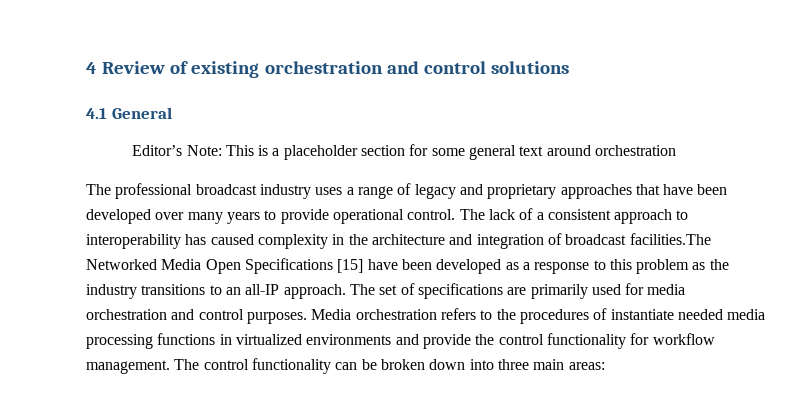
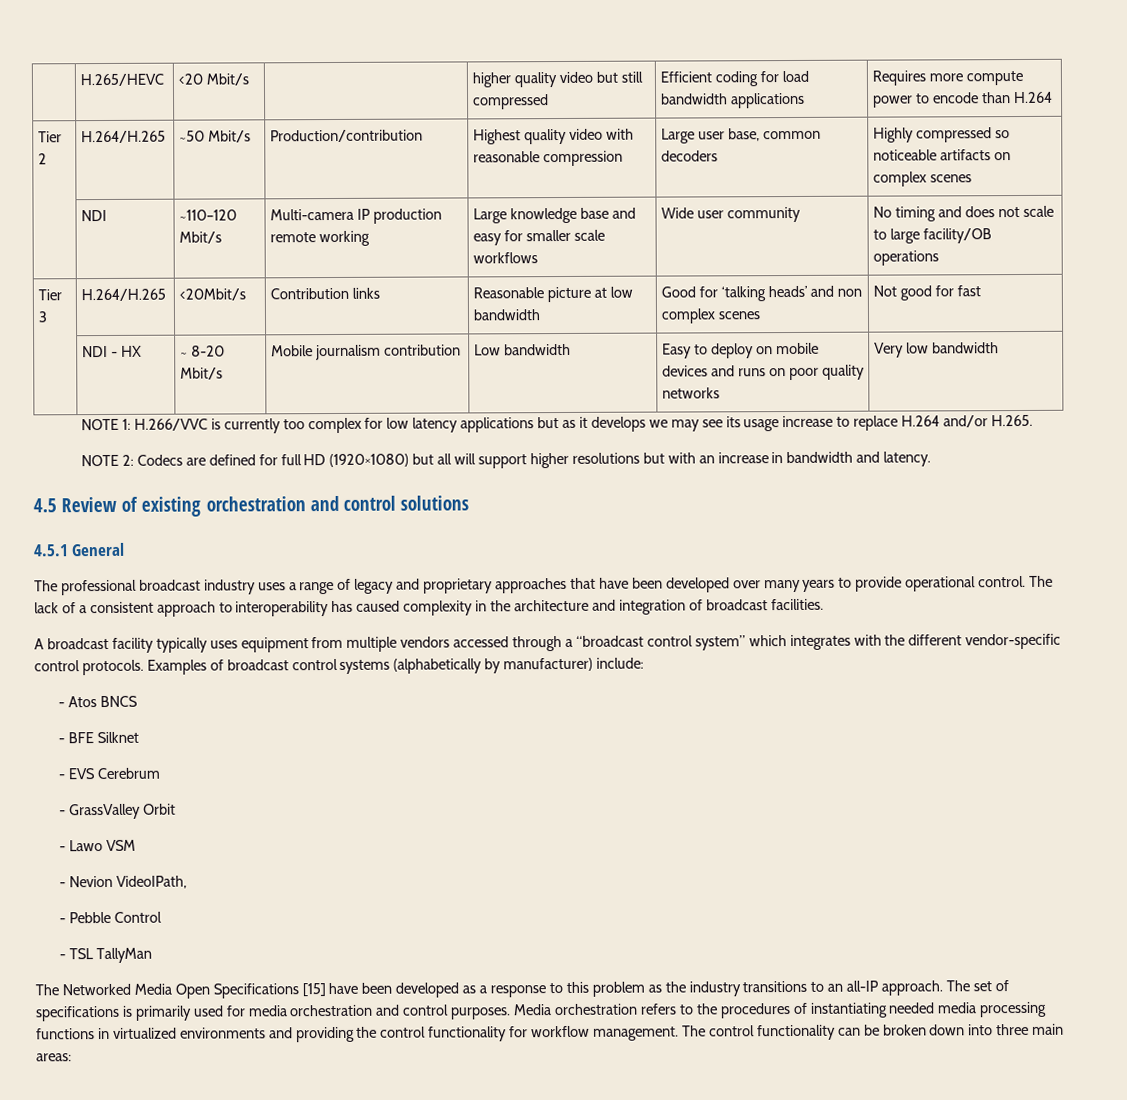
[86,62,97,74] 4 -> [80,73,165,87] [178,73,250,86] [472,71,643,88] [473,94,550,110] [660,70,809,87] [661,92,806,109] [872,70,1024,86] [873,91,1053,108] [38,131,63,143] [38,153,48,165] [81,130,167,144] [179,130,252,143] [270,129,424,143] [473,128,634,145] [473,150,624,167] [661,128,821,144] [661,150,719,162] [873,127,1011,143] [873,149,1012,161] [873,171,973,187] [81,209,108,222] [179,209,238,221] [179,231,223,244] [270,208,443,224] [270,230,371,247] [473,207,636,224] [473,229,605,246] [473,252,539,264] [661,206,802,223] [873,205,1054,222] [873,228,993,244] [873,250,940,266] [38,289,63,301] [38,311,49,323] [81,288,167,302] [179,288,247,301] [270,287,381,300] [473,286,633,303] [473,309,541,321] [661,285,862,302] [661,308,761,324] [873,285,981,301] [82,345,143,358] [180,345,226,357] [180,367,224,380] [271,344,462,361] [474,343,572,356] [662,342,819,359] [662,364,865,381] [662,387,721,399] [874,342,1000,358] [81,414,1033,434] [81,451,932,469] [33,498,57,513] | H.265/HEVC | <20 Mbit/s | | higher quality video but still compressed | Efficient coding for load bandwidth applications | Requires more compute power to encode than H.264 // Tier 2 | H.264/H.265 | ~50 Mbit/s | Production/contribution | Highest quality video with reasonable compression | Large user base, common decoders | Highly compressed so noticeable artifacts on complex scenes // | NDI | ~110–120 Mbit/s | Multi-camera IP production remote working | Large knowledge base and easy for smaller scale workflows | Wide user community | No timing and does not scale to large facility/OB operations // Tier 3 | H.264/H.265 | <20Mbit/s | Contribution links | Reasonable picture at low bandwidth | Good for ‘talking heads’ and non complex scenes | Not good for fast // | NDI - HX | ~ 8-20 Mbit/s | Mobile journalism contribution | Low bandwidth | Easy to deploy on mobile devices and runs on poor quality networks | Very low bandwidth // NOTE 1: H.266/VVC is currently too complex for low latency applications but as it develops we may see its usage increase to replace H.264 and/or H.265. // NOTE 2: Codecs are defined for full HD (1920×1080) but all will support higher resolutions but with an increase in bandwidth and latency. // 4.5
[86,108,107,119] 4.1 -> [33,544,69,557] 4.5.1
[132,144,677,160] // Editor’s Note: This is a placeholder section for some general text around orchestration -> (126, 549) none
[629,233,711,245] facilities.The -> [770,598,824,611] [34,633,1062,653] [34,657,645,676] [58,695,138,708] [58,731,139,744] [58,767,160,780] [59,803,176,820] [59,839,136,852] [59,875,187,889] [59,911,162,924] [59,947,152,964] [35,984,59,996] facilities. // A broadcast facility typically uses equipment from multiple vendors accessed through a “broadcast control system” which integrates with the different vendor-specific control protocols. Examples of broadcast control systems (alphabetically by manufacturer) include: // - Atos BNCS // - BFE Silknet // - EVS Cerebrum // - GrassValley Orbit // - Lawo VSM // - Nevion VideoIPath, // - Pebble Control // - TSL TallyMan // The
[507,287,527,295] are -> [121,1005,133,1017] is
[610,309,674,320] instantiate -> [809,1002,888,1018] instantiating
[422,334,471,349] provide -> [295,1026,355,1043] providing

